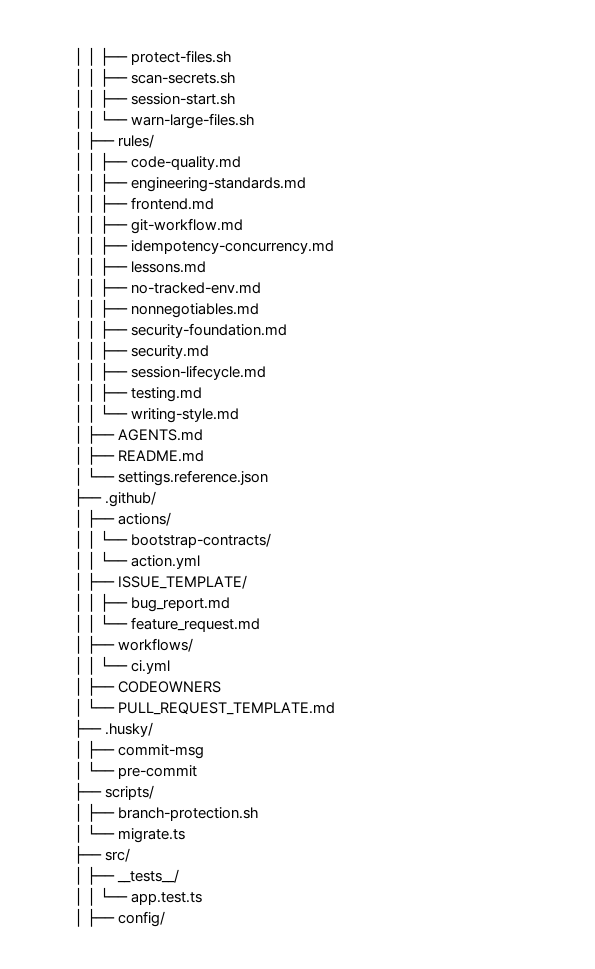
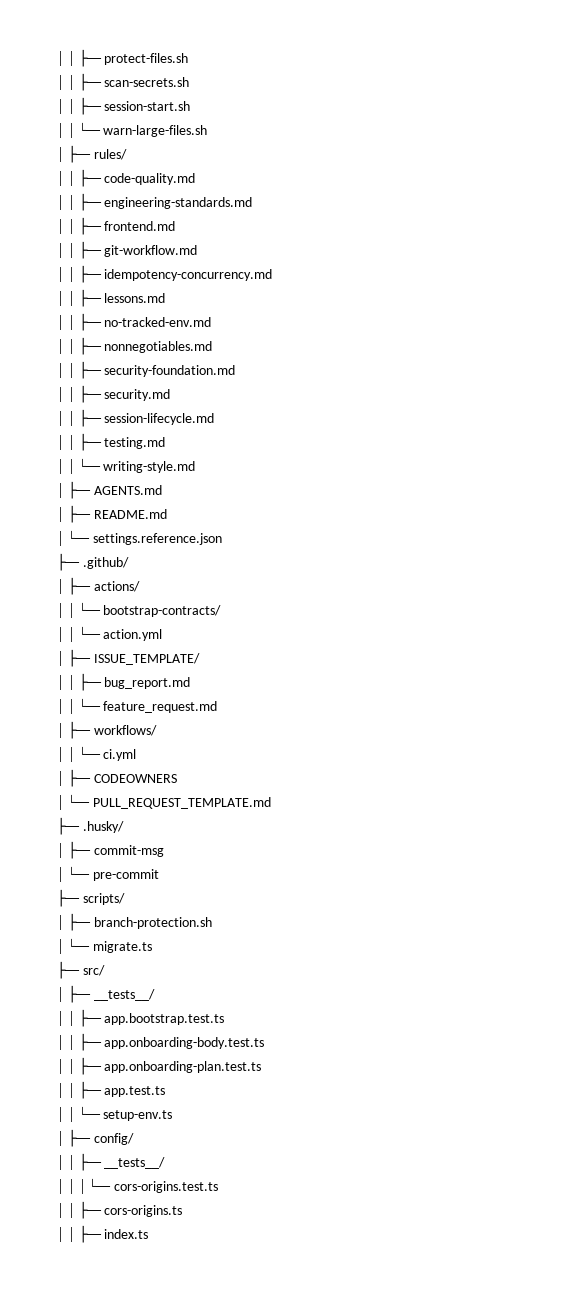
[74,887,203,906] // │ │ └── app.test.ts -> [57,1009,225,1027] [57,1033,265,1051] [57,1057,262,1075] [57,1081,166,1099] [57,1106,173,1122] // │ │ ├── app.bootstrap.test.ts // │ │ ├── app.onboarding-body.test.ts // │ │ ├── app.onboarding-plan.test.ts // │ │ ├── app.test.ts // │ │ └── setup-env.ts
(166, 919) none -> [57,1153,166,1171] [57,1178,219,1194] [57,1201,183,1219] [57,1225,149,1243] // │ │ ├── __tests__/ // │ │ │ └── cors-origins.test.ts // │ │ ├── cors-origins.ts // │ │ ├── index.ts

